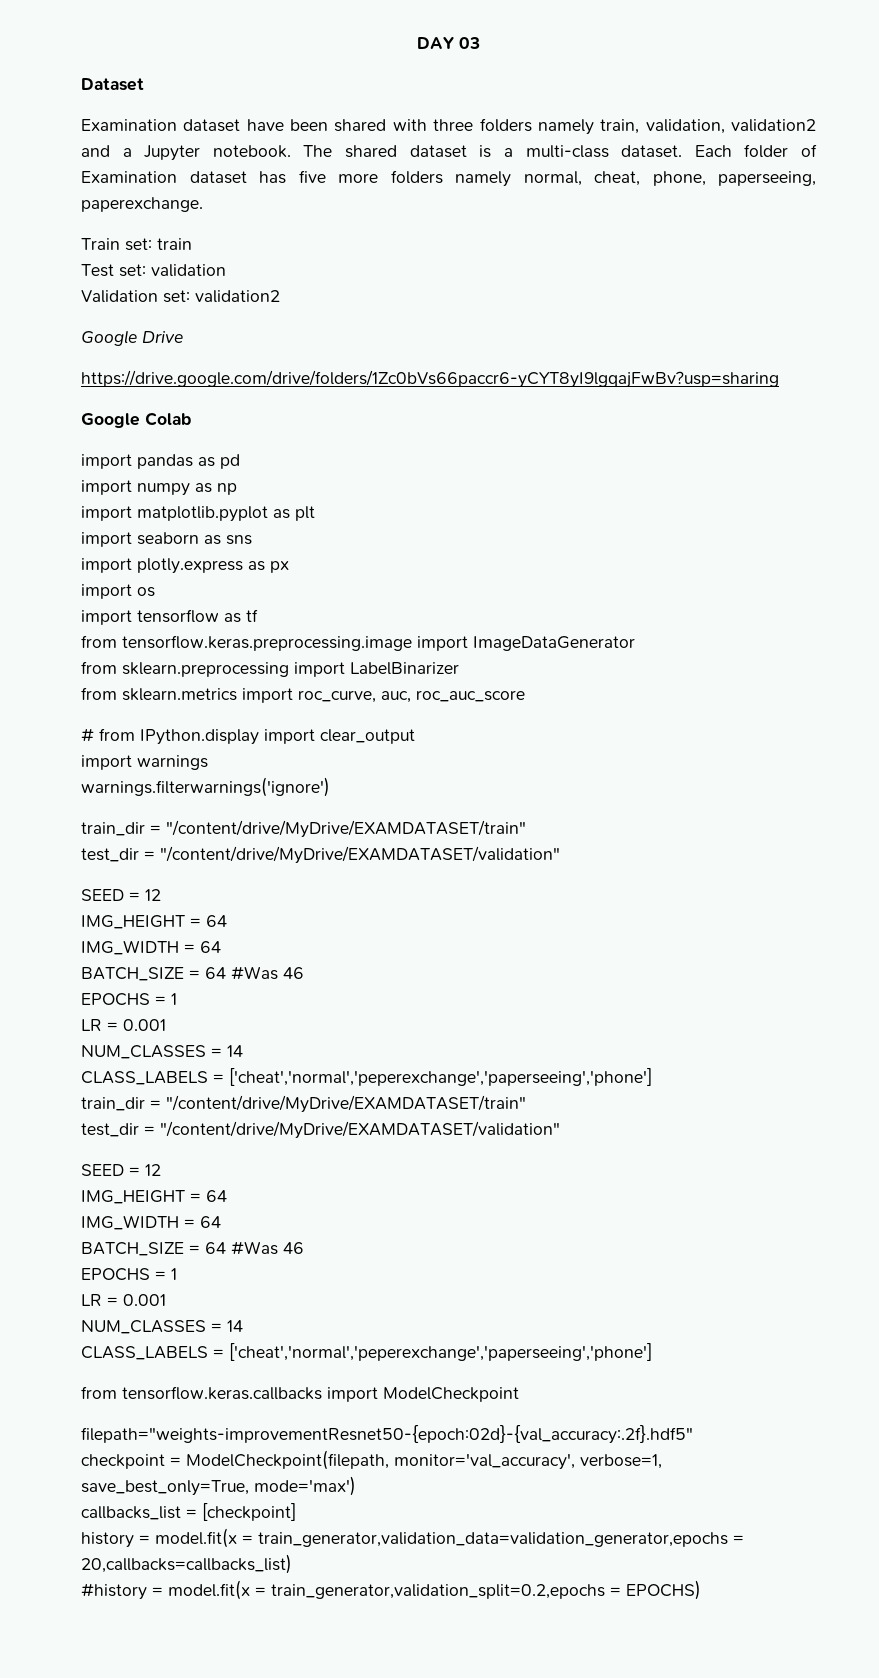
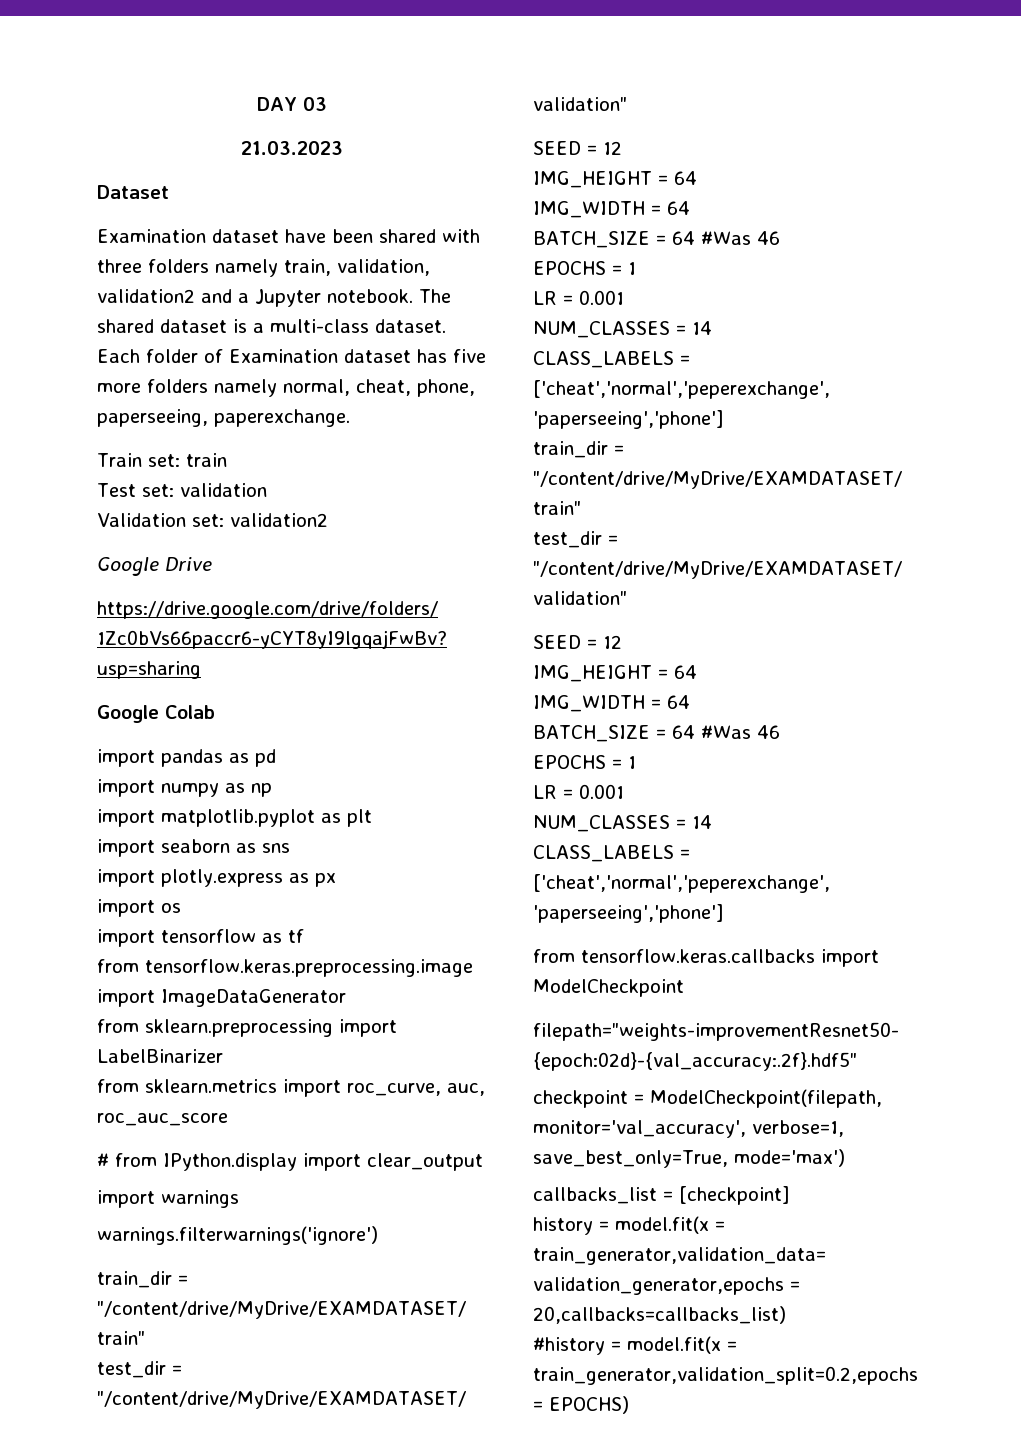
(480, 43) none -> [241,141,343,155] // 21.03.2023

